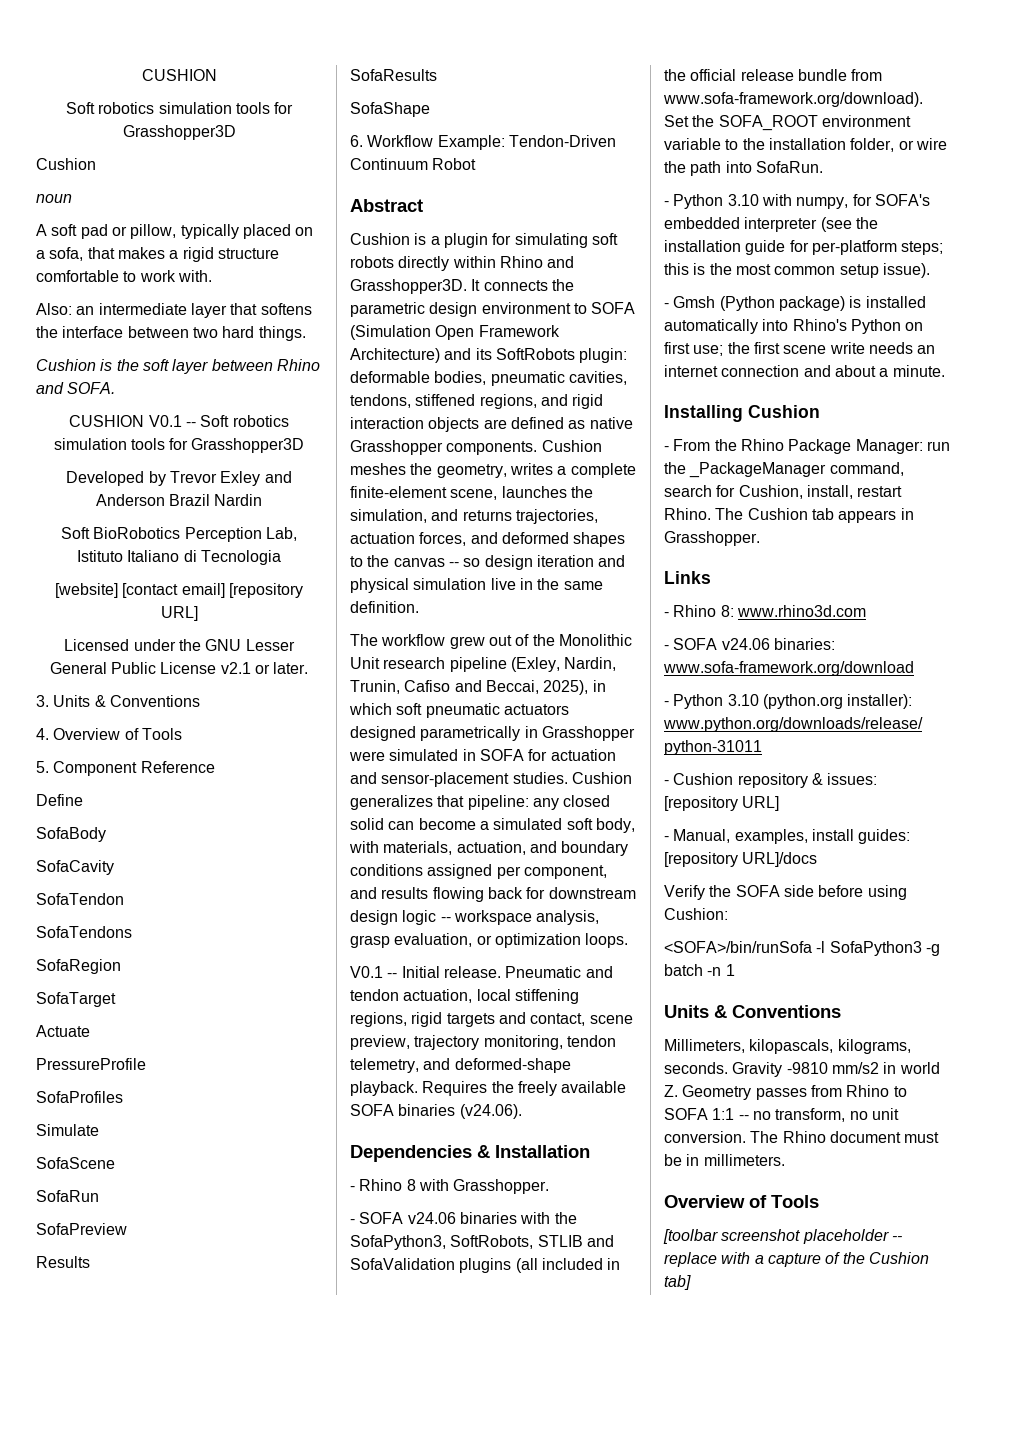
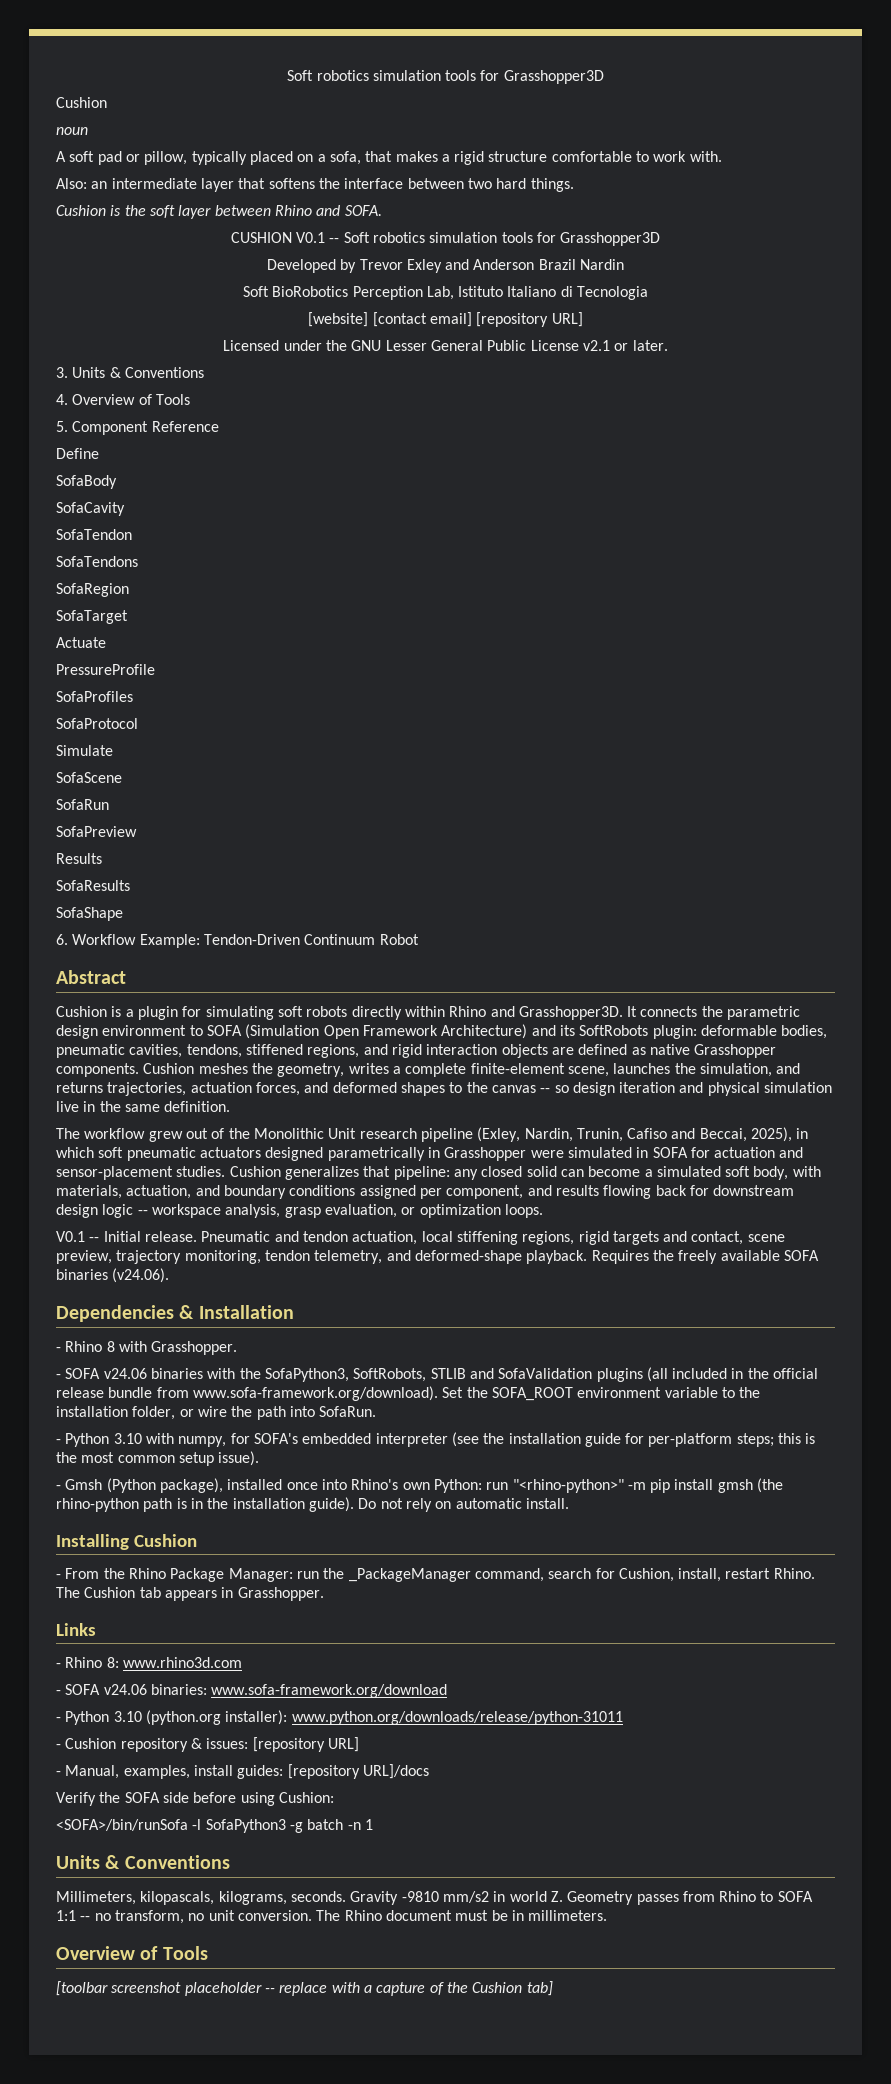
[141,69,217,81] CUSHION // -> (287, 75) none
(123, 1097) none -> [56,718,138,729] // SofaProtocol
[778,296,926,311] [664,319,924,334] [664,342,936,356] [664,365,945,377] package) is installed automatically into Rhino's Python on first use; the first scene write needs an internet connection and about a minute. -> [159,1478,784,1493] [56,1497,569,1512] package), installed once into Rhino's own Python: run "<rhino-python>" -m pip install gmsh (the rhino-python path is in the installation guide). Do not rely on automatic install.

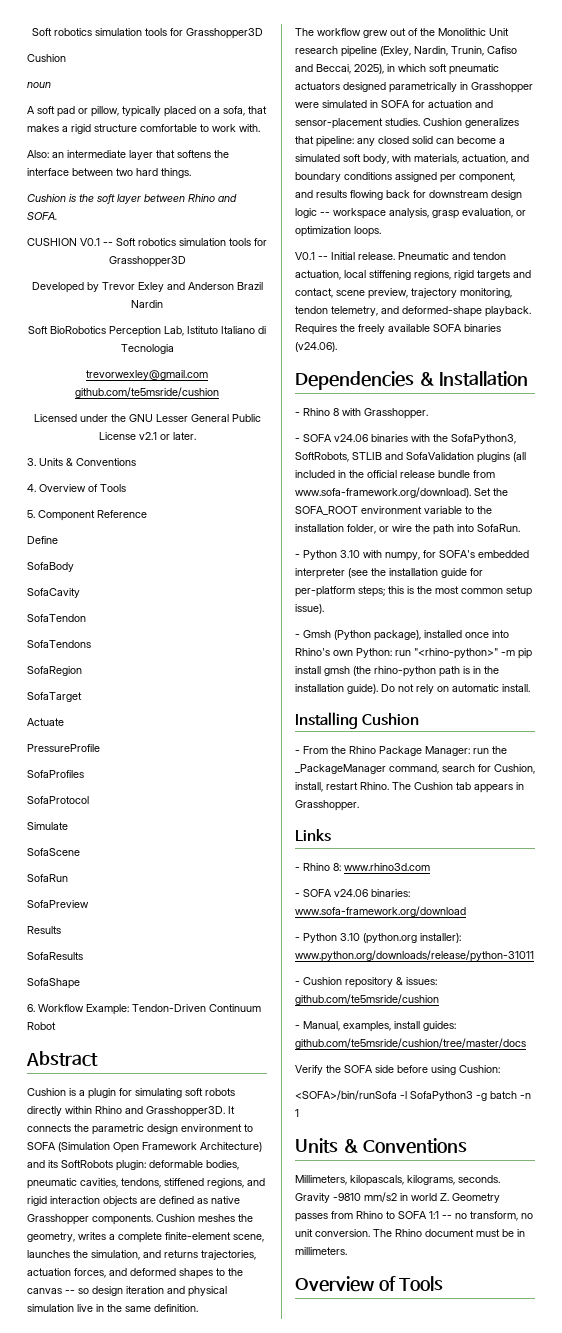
[308,312,583,327] [website] [contact email] [repository URL] -> [86,370,208,380] [75,387,219,398] trevorwexley@gmail.com github.com/te5msride/cushion
[252,1737,359,1752] [repository URL] -> [295,994,439,1005] github.com/te5msride/cushion
[287,1764,429,1779] [repository URL]/docs -> [295,1038,526,1049] github.com/te5msride/cushion/tree/master/docs
[56,1981,553,1996] // [toolbar screenshot placeholder -- replace with a capture of the Cushion tab] -> (444, 1283) none

